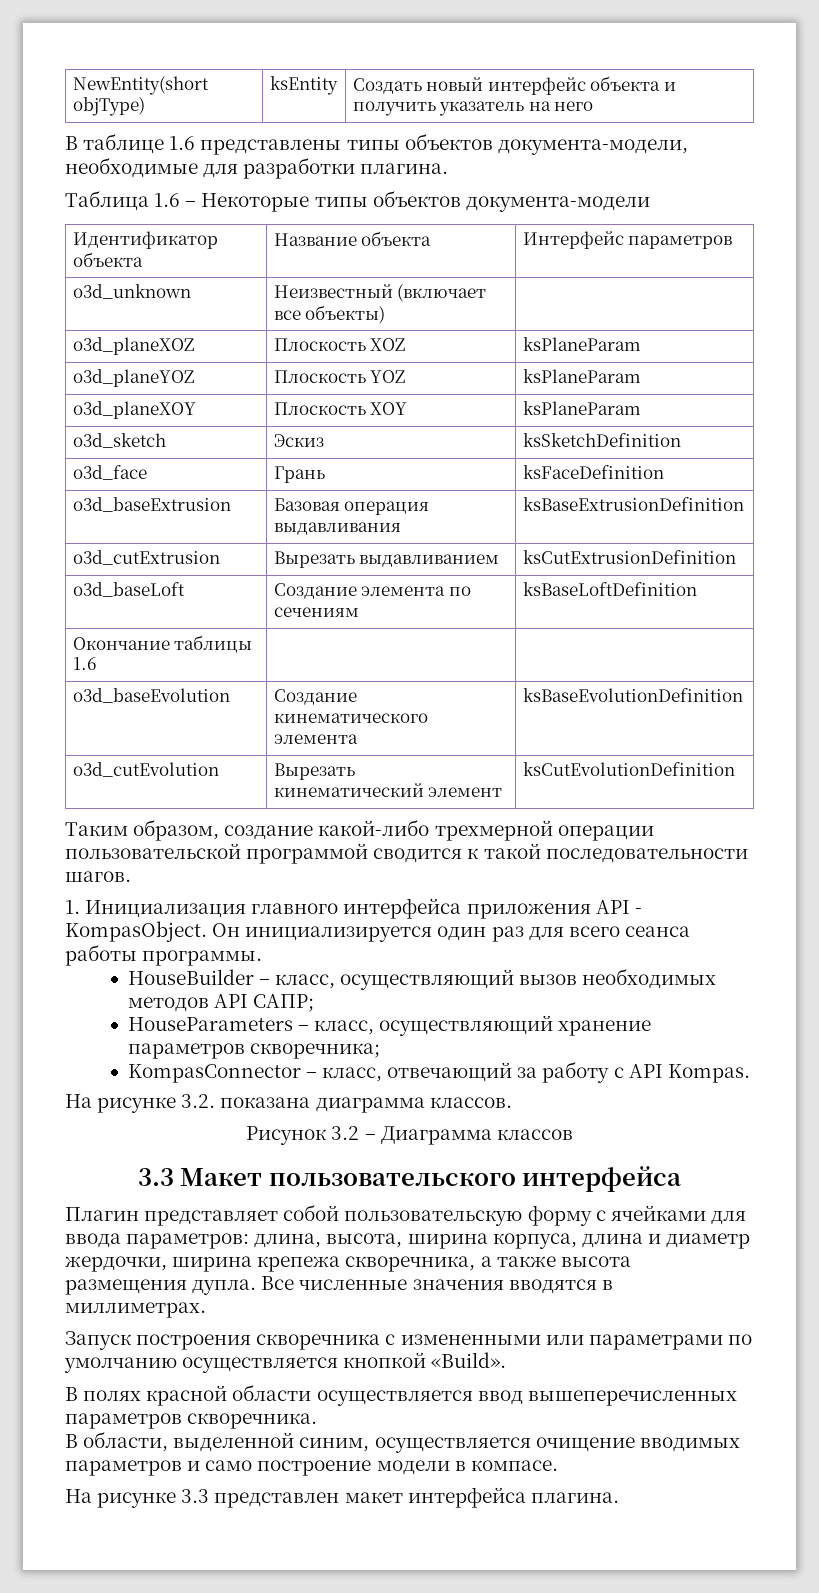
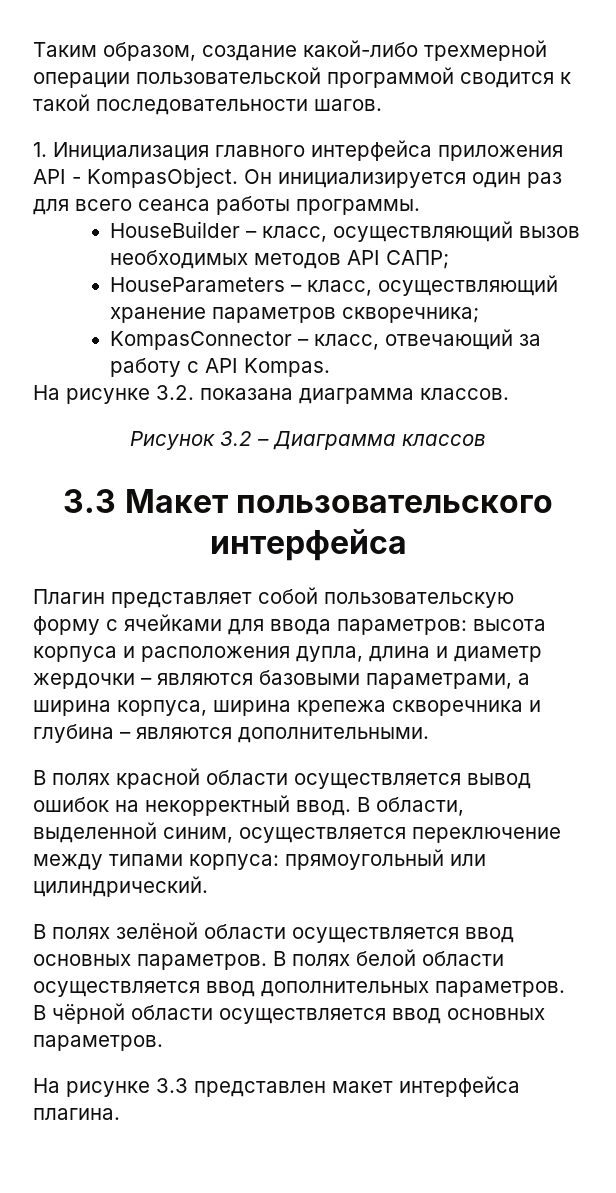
[72,76,209,95] [72,97,145,116] [269,76,338,95] [352,76,676,95] [352,101,594,116] [65,133,688,155] [65,157,449,179] [65,190,650,212] [72,231,218,249] [72,252,143,267] [273,231,432,246] [522,231,733,249] [72,284,191,299] [273,284,487,302] [273,305,386,324] [72,337,194,355] [273,338,406,351] [522,337,641,351] [72,369,194,387] [273,370,406,383] [522,369,641,383] [72,401,196,419] [273,402,408,415] [522,401,641,415] [72,433,166,448] [273,434,324,447] [522,433,681,447] [72,465,147,480] [273,466,325,483] [522,465,664,479] [72,497,231,512] [273,498,430,515] [273,522,401,535] [522,497,744,511] [72,550,220,565] [273,551,500,568] [522,550,736,564] [72,582,185,597] [273,583,471,599] [273,607,359,617] [522,582,697,596] [72,635,253,653] [72,657,96,670] [72,688,230,703] [273,689,357,705] [273,713,428,723] [273,734,358,744] [522,688,743,702] [72,762,219,777] [273,763,355,780] [273,783,503,797] [522,762,735,776] NewEntity(short objType) | ksEntity | Создать новый интерфейс объекта и получить указатель на него // В таблице 1.6 представлены типы объектов документа-модели, необходимые для разработки плагина. // Таблица 1.6 – Некоторые типы объектов документа-модели // Идентификатор объекта | Название объекта | Интерфейс параметров // o3d_unknown | Неизвестный (включает все объекты) | // o3d_planeXOZ | Плоскость XOZ | ksPlaneParam // o3d_planeYOZ | Плоскость YOZ | ksPlaneParam // o3d_planeXOY | Плоскость XOY | ksPlaneParam // o3d_sketch | Эскиз | ksSketchDefinition // o3d_face | Грань | ksFaceDefinition // o3d_baseExtrusion | Базовая операция выдавливания | ksBaseExtrusionDefinition // o3d_cutExtrusion | Вырезать выдавливанием | ksCutExtrusionDefinition // o3d_baseLoft | Создание элемента по сечениям | ksBaseLoftDefinition // Окончание таблицы 1.6 | | // o3d_baseEvolution | Создание кинематического элемента | ksBaseEvolutionDefinition // o3d_cutEvolution | Вырезать кинематический элемент | ksCutEvolutionDefinition // -> (33, 49) none
[254,1233,751,1249] [65,1256,631,1272] [65,1276,613,1295] [65,1302,206,1318] [65,1331,752,1350] [64,1352,507,1373] длина, высота, ширина корпуса, длина и диаметр жердочки, ширина крепежа скворечника, а также высота размещения дупла. Все численные значения вводятся в миллиметрах. // Запуск построения скворечника с измененными или параметрами по умолчанию осуществляется кнопкой «Build». -> [473,619,546,631] [33,646,542,662] [33,670,530,689] [33,700,541,716] [33,724,429,743] высота корпуса и расположения дупла, длина и диаметр жердочки – являются базовыми параметрами, а ширина корпуса, ширина крепежа скворечника и глубина – являются дополнительными.
[477,1390,737,1406] [65,1413,318,1429] ввод вышеперечисленных параметров скворечника. // -> [467,773,531,789] [33,795,351,816] вывод ошибок на некорректный ввод.
[535,1437,740,1452] [65,1460,558,1476] очищение вводимых параметров и само построение модели в компасе. -> [412,827,561,843] [33,849,486,870] [33,876,208,897] [33,922,514,943] [33,949,504,970] [33,981,565,997] [33,1003,545,1024] [33,1035,163,1051] переключение между типами корпуса: прямоугольный или цилиндрический. // В полях зелёной области осуществляется ввод основных параметров. В полях белой области осуществляется ввод дополнительных параметров. В чёрной области осуществляется ввод основных параметров.

